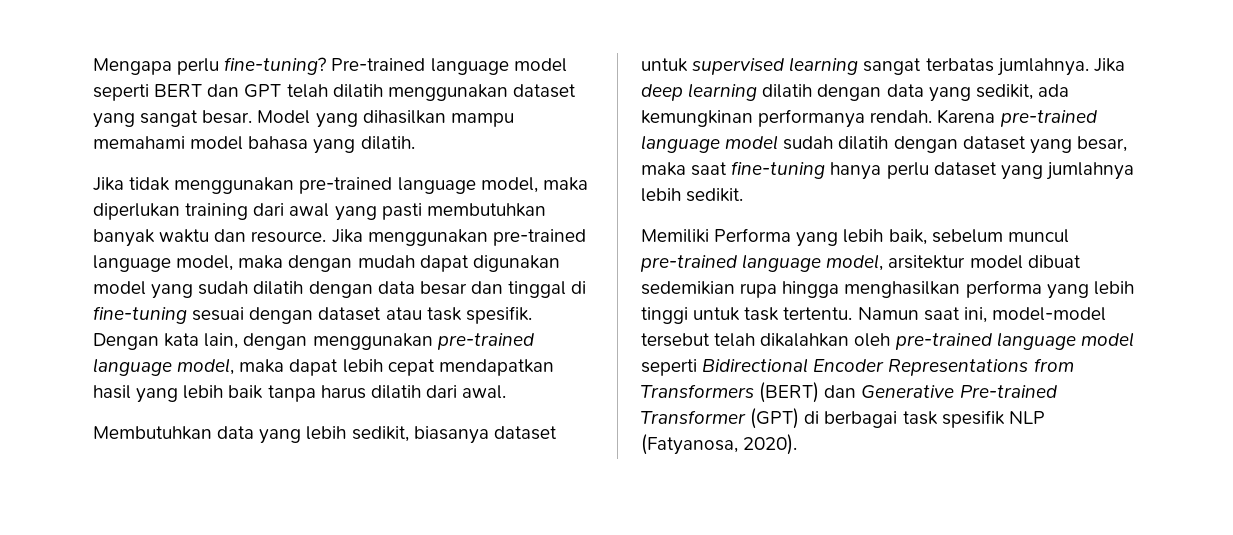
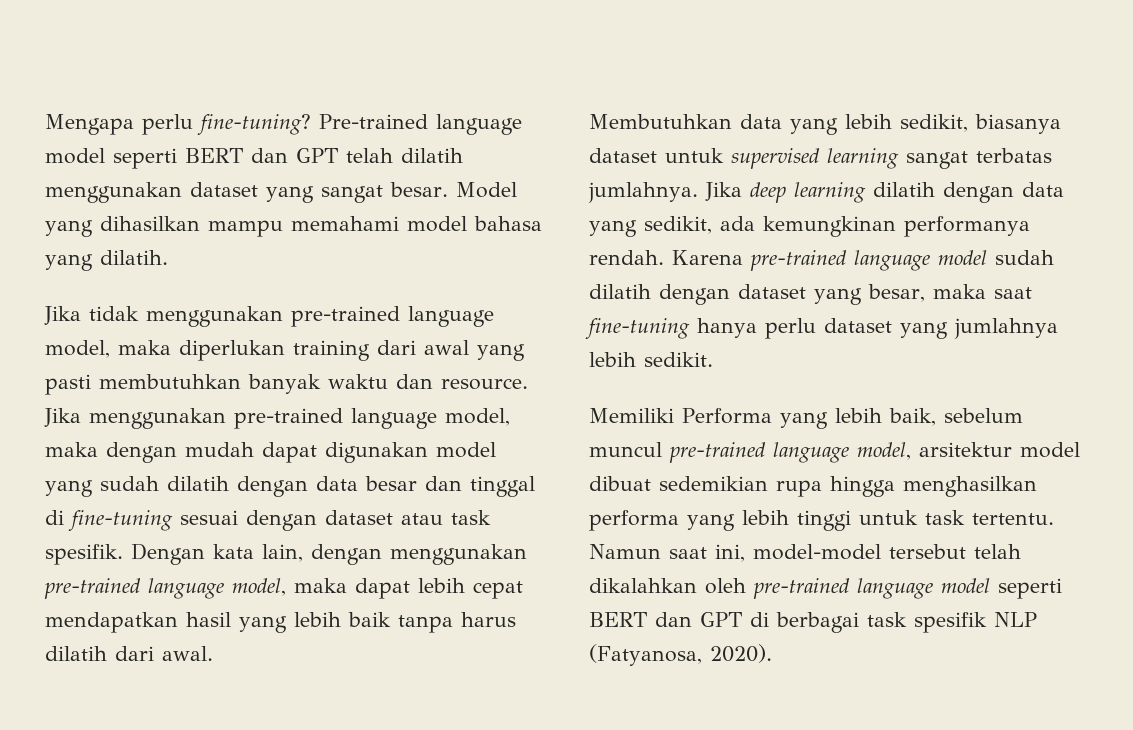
[702,358,1074,376] [641,382,1057,403] [641,408,800,429] Bidirectional Encoder Representations from Transformers (BERT) dan Generative Pre-trained Transformer (GPT) -> [589,612,742,627] BERT dan GPT

